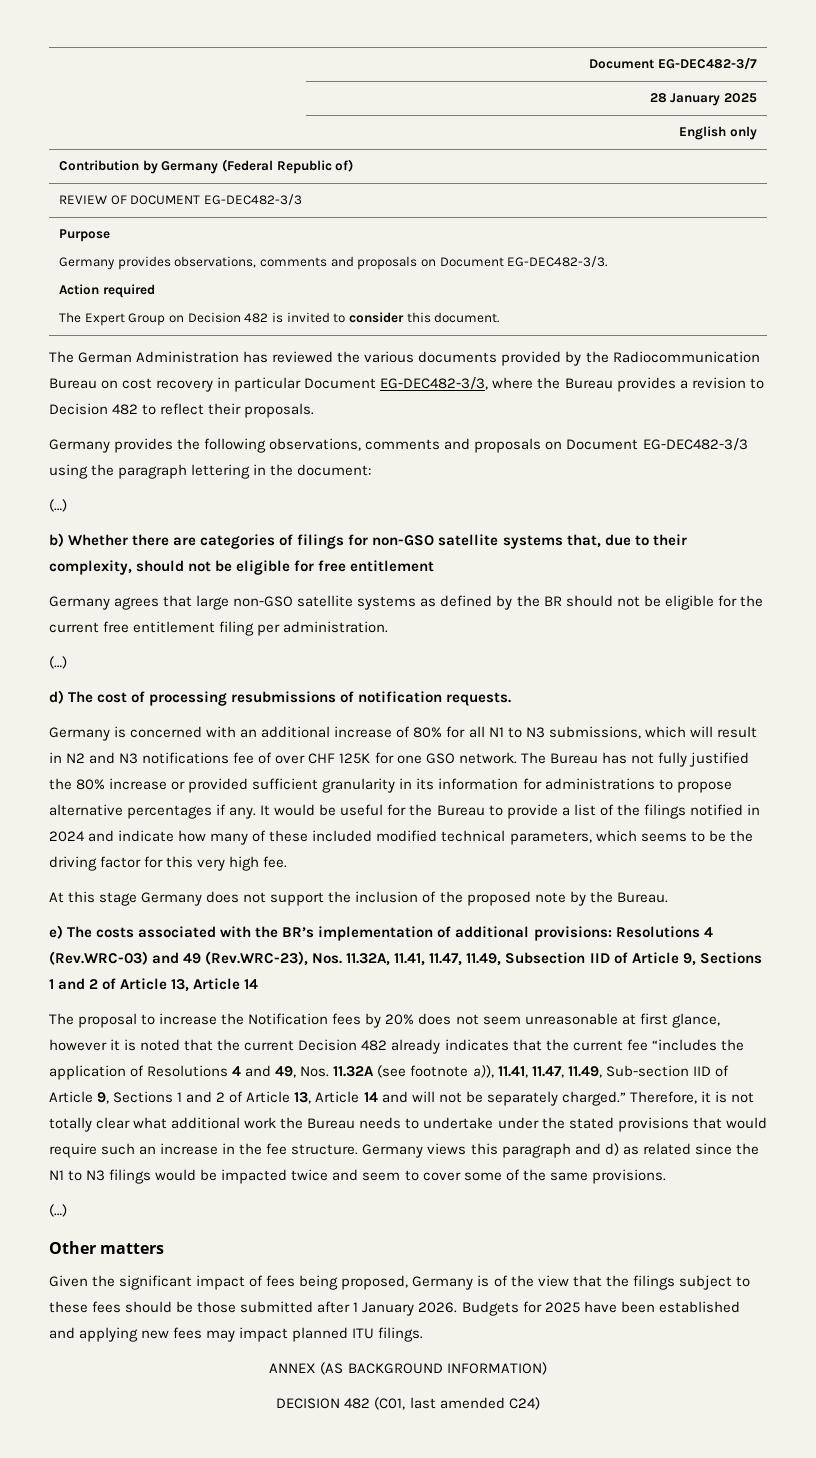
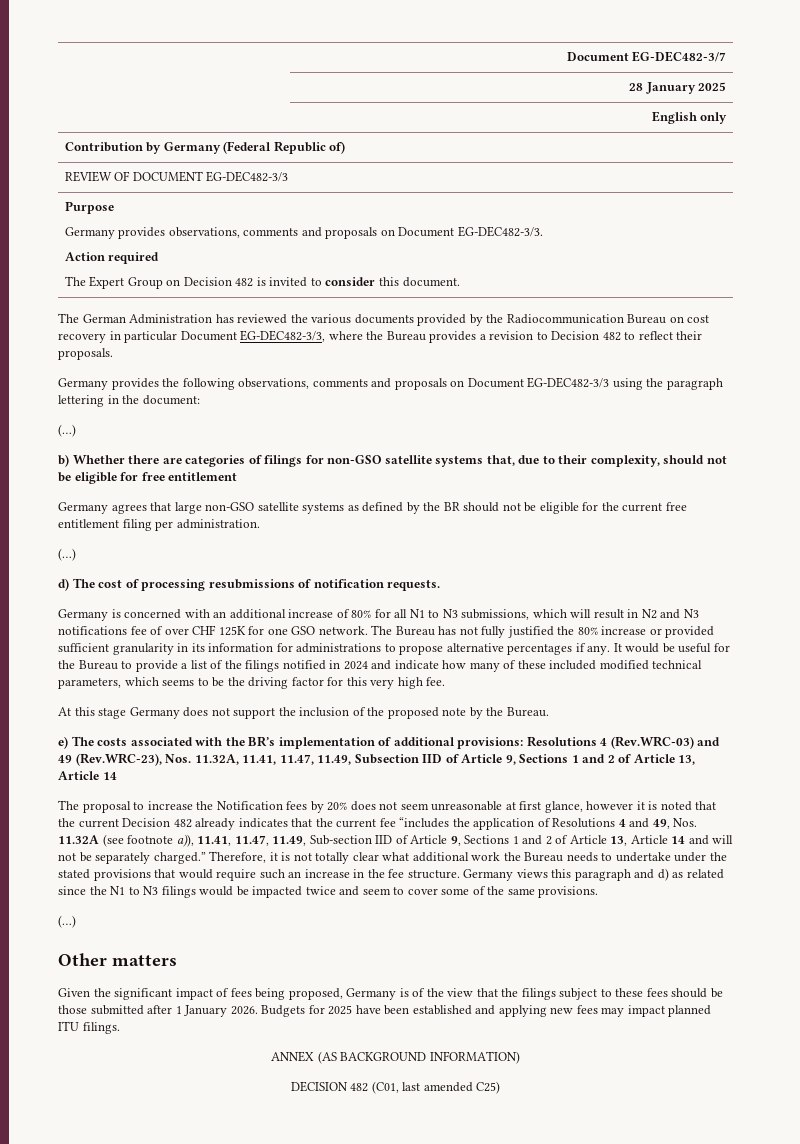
[508,1397,540,1410] C24) -> [476,1081,501,1094] C25)

